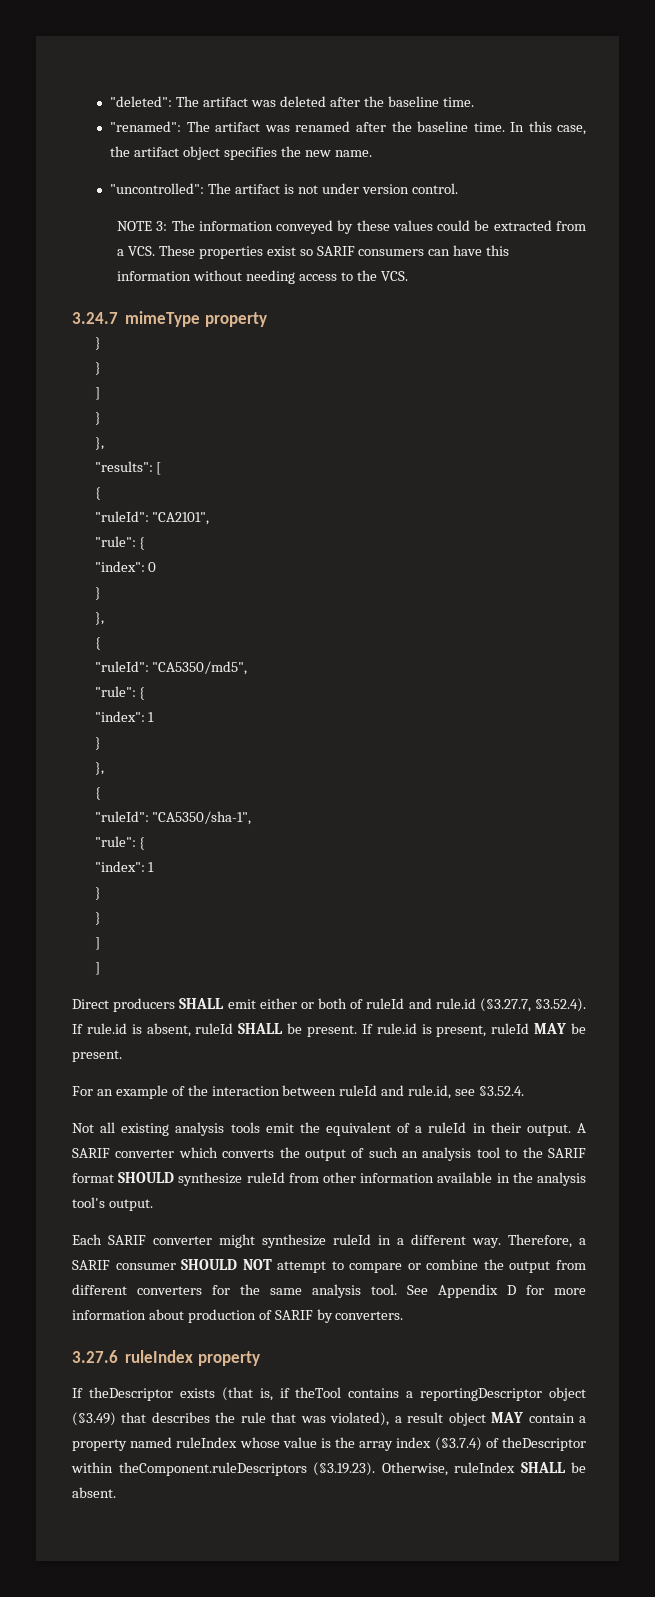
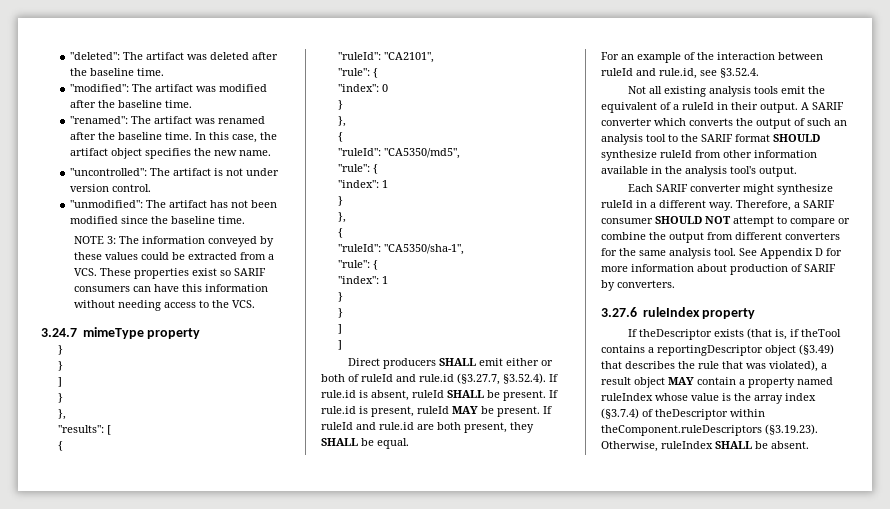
(474, 102) none -> [69,84,267,92] [69,100,192,108] // "modified": The artifact was modified after the baseline time.
(458, 188) none -> [69,200,277,208] [69,216,245,224] // "unmodified": The artifact has not been modified since the baseline time.
(122, 1056) none -> [543,406,552,414] [321,422,534,433] [321,438,409,449] If ruleId and rule.id are both present, they SHALL be equal.

